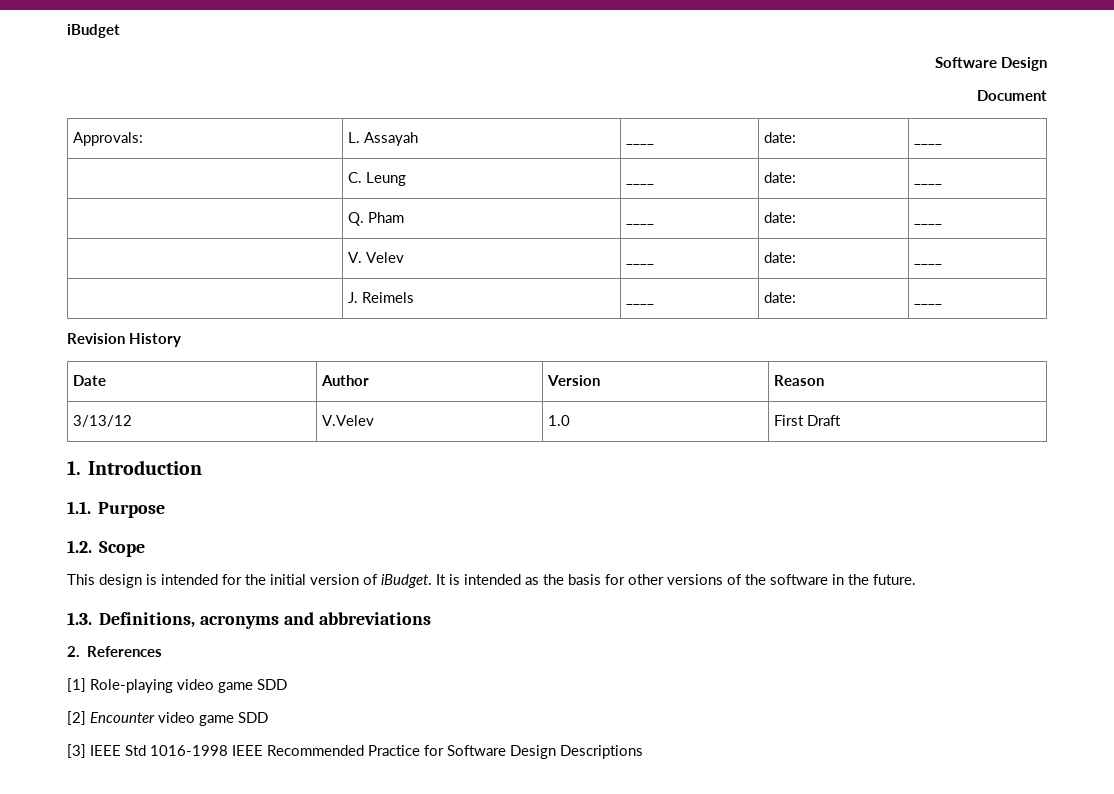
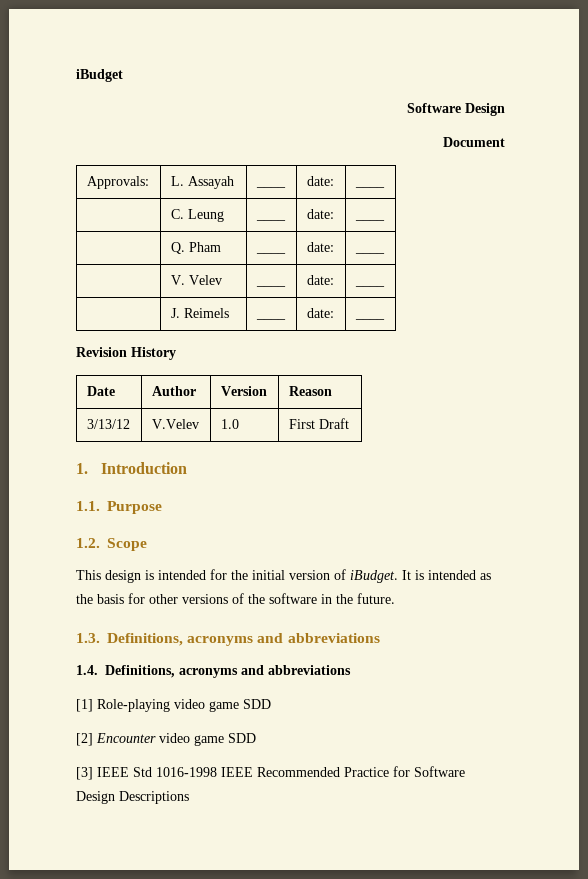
[67,646,163,657] 2. References -> [76,665,351,678] 1.4. Definitions, acronyms and abbreviations

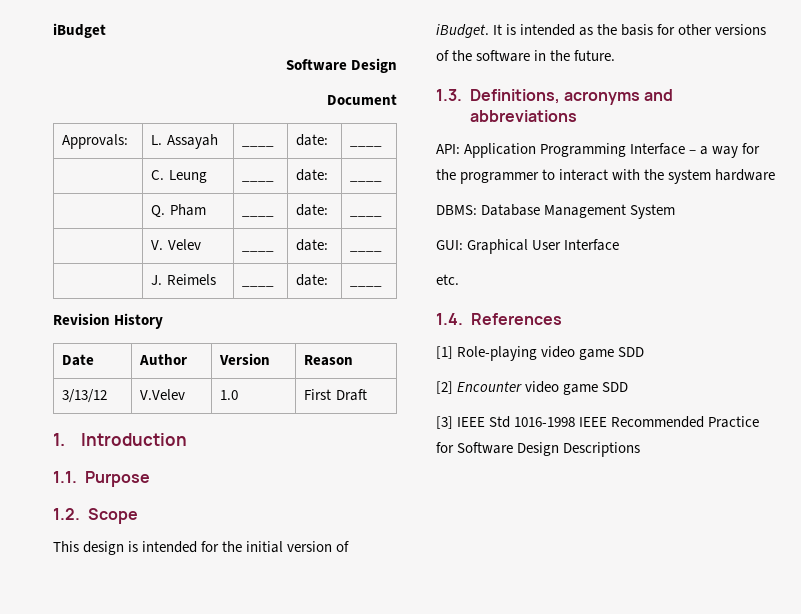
[76,665,351,678] 1.4. Definitions, acronyms and abbreviations -> [436,143,761,158] [436,169,776,184] [436,204,676,219] [436,239,620,254] [436,274,459,285] [436,313,562,325] API: Application Programming Interface – a way for the programmer to interact with the system hardware // DBMS: Database Management System // GUI: Graphical User Interface // etc. // 1.4. References

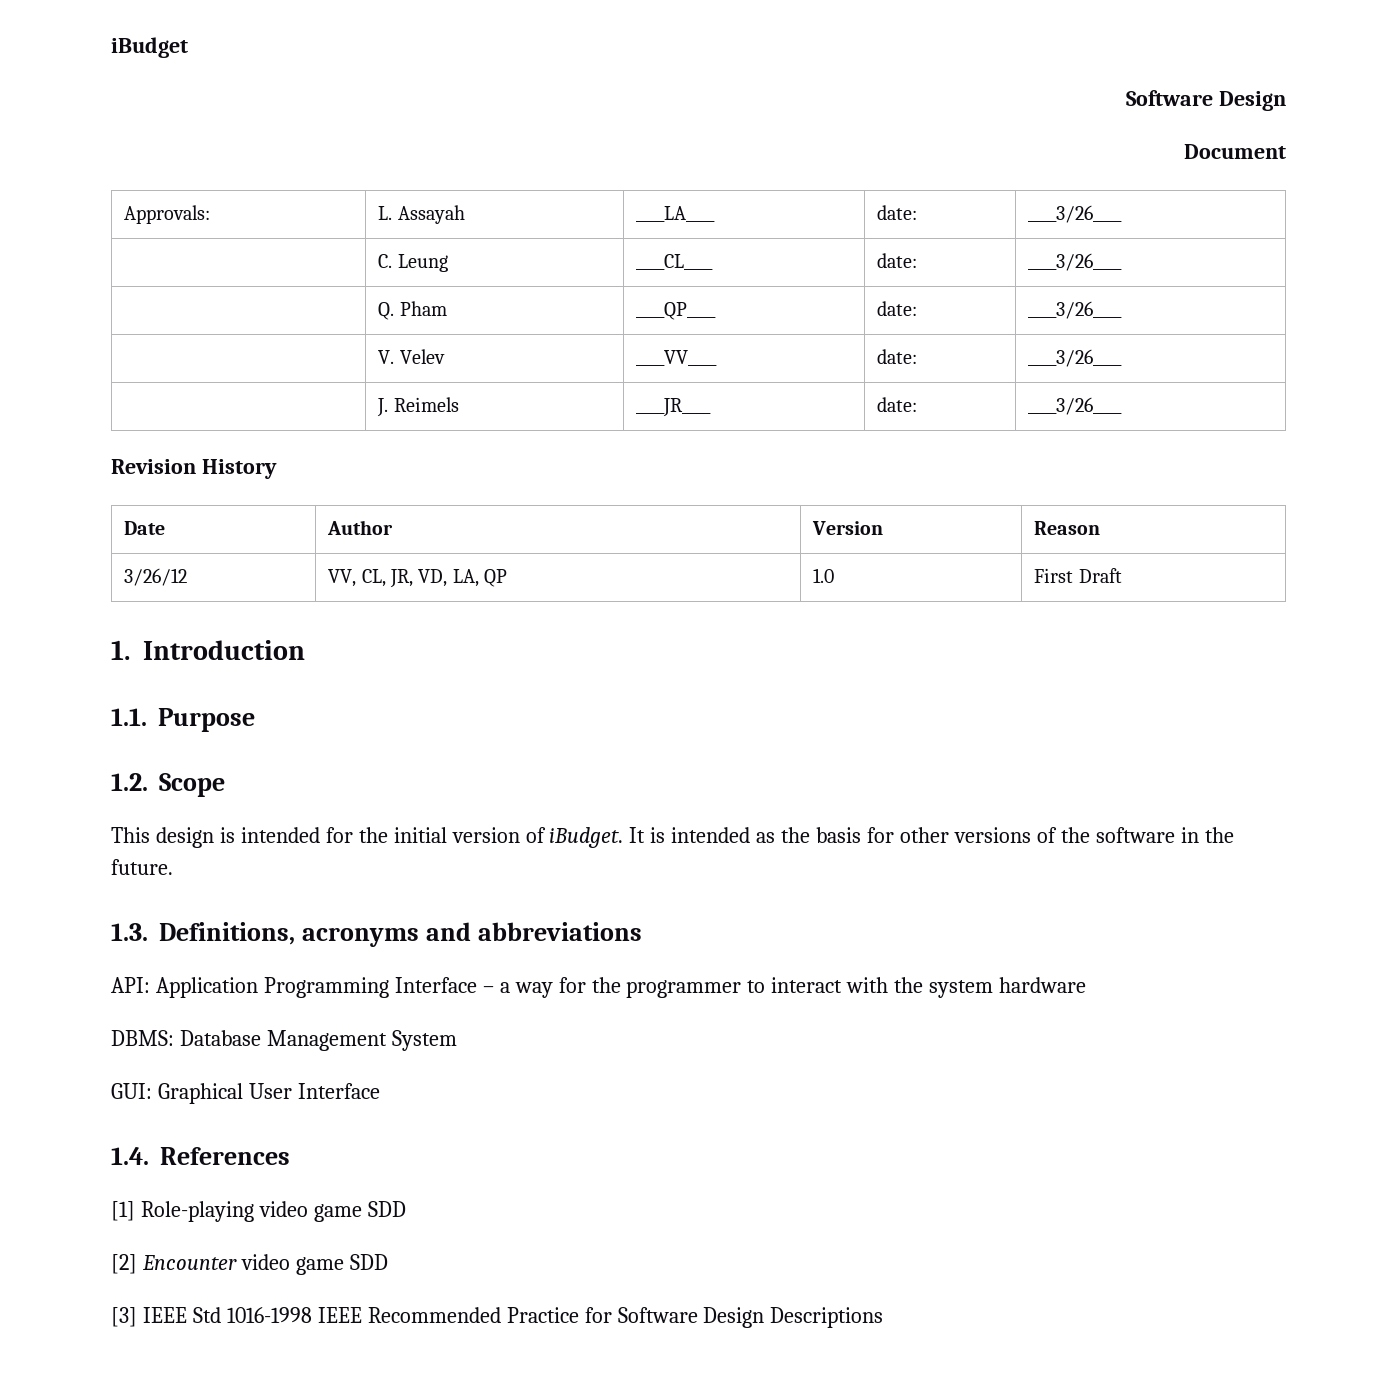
[242,145,275,147] [296,134,329,146] [350,145,383,147] ____ | date: | ____ -> [636,206,716,222] [877,205,918,220] [1028,205,1123,223] ____LA____ | date: | ____3/26____
[242,180,275,182] [296,169,329,181] [350,180,383,182] ____ | date: | ____ -> [636,254,714,270] [877,253,918,268] [1028,253,1123,271] ____CL____ | date: | ____3/26____
[242,215,275,217] [296,204,329,216] [350,215,383,217] ____ | date: | ____ -> [636,302,717,320] [877,301,918,316] [1028,301,1123,319] ____QP____ | date: | ____3/26____
[242,250,275,252] [296,239,329,251] [350,250,383,252] ____ | date: | ____ -> [636,350,718,366] [877,349,918,364] [1028,349,1123,367] ____VV____ | date: | ____3/26____
[242,285,275,287] [296,274,329,286] [350,285,383,287] ____ | date: | ____ -> [636,398,712,417] [877,397,918,412] [1028,397,1123,415] ____JR____ | date: | ____3/26____
[62,389,108,403] [140,389,186,400] 3/13/12 | V.Velev -> [124,568,188,586] [328,569,508,588] 3/26/12 | VV, CL, JR, VD, LA, QP
[436,274,459,285] // etc. -> (380, 1091) none

